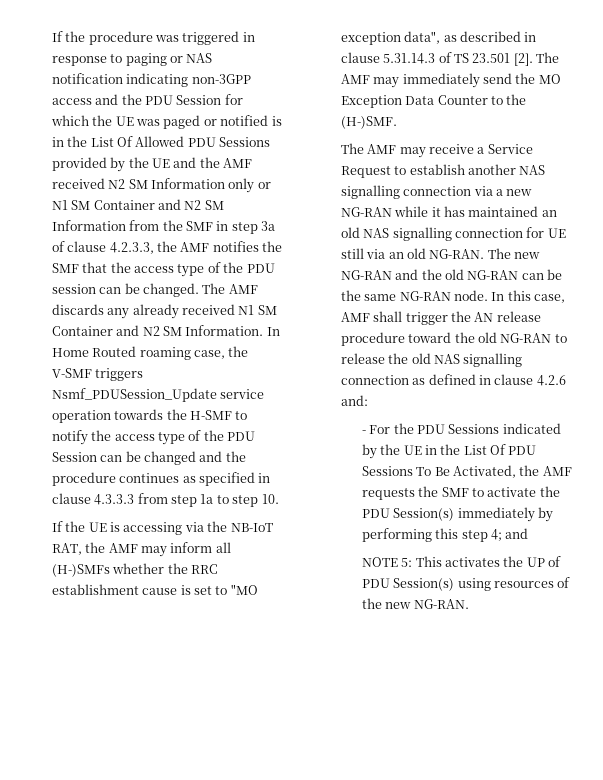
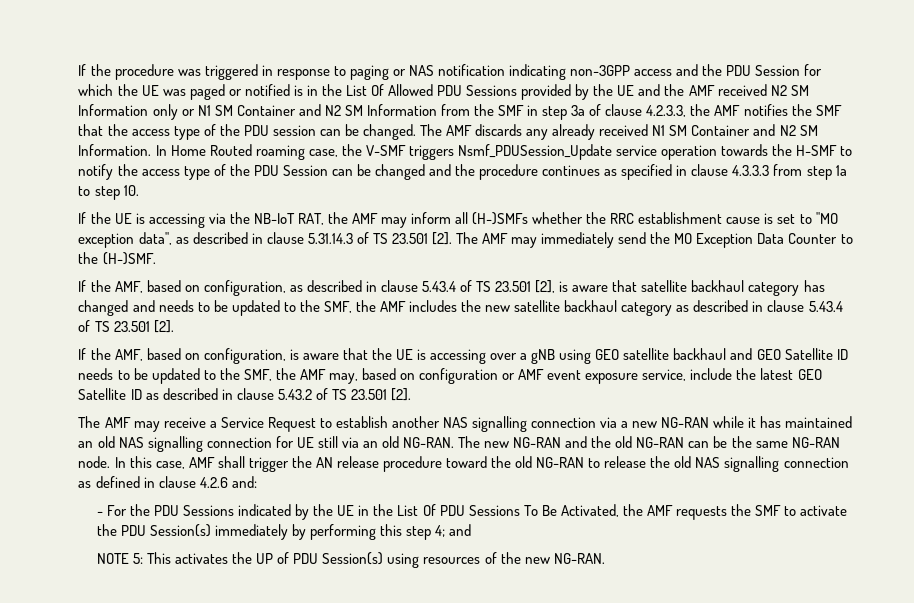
(397, 122) none -> [78,280,825,296] [78,300,843,316] [78,320,174,333] [78,348,848,364] [78,368,822,384] [78,388,411,401] // If the AMF, based on configuration, as described in clause 5.43.4 of TS 23.501 [2], is aware that satellite backhaul category has changed and needs to be updated to the SMF, the AMF includes the new satellite backhaul category as described in clause 5.43.4 of TS 23.501 [2]. // If the AMF, based on configuration, is aware that the UE is accessing over a gNB using GEO satellite backhaul and GEO Satellite ID needs to be updated to the SMF, the AMF may, based on configuration or AMF event exposure service, include the latest GEO Satellite ID as described in clause 5.43.2 of TS 23.501 [2].

